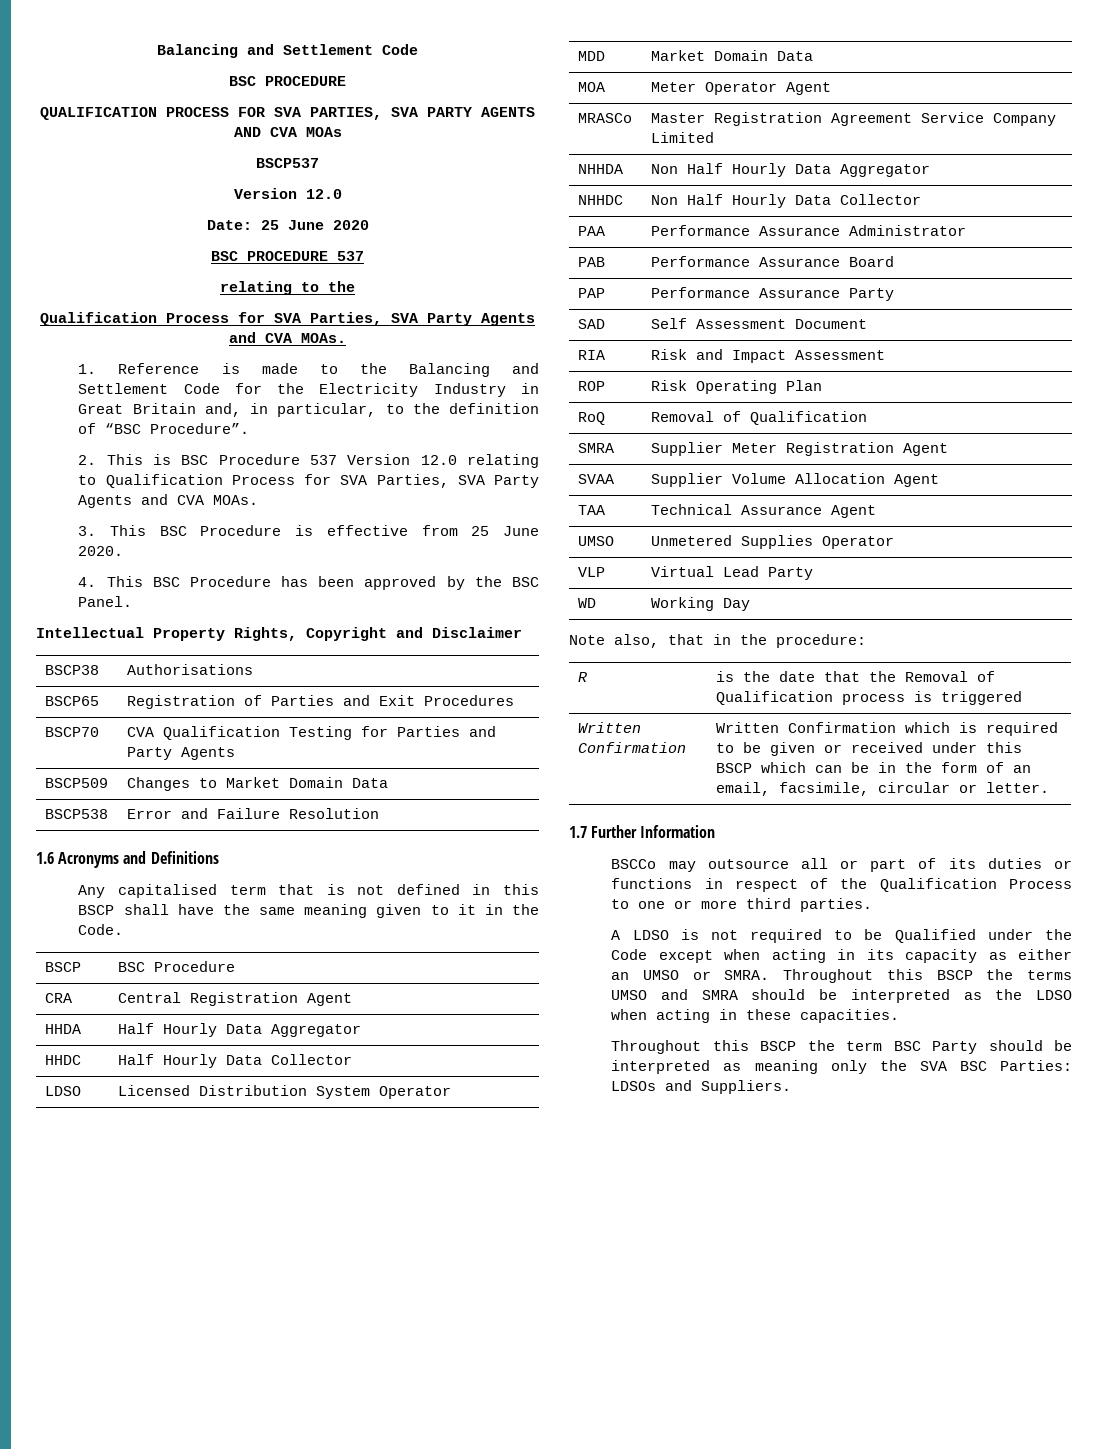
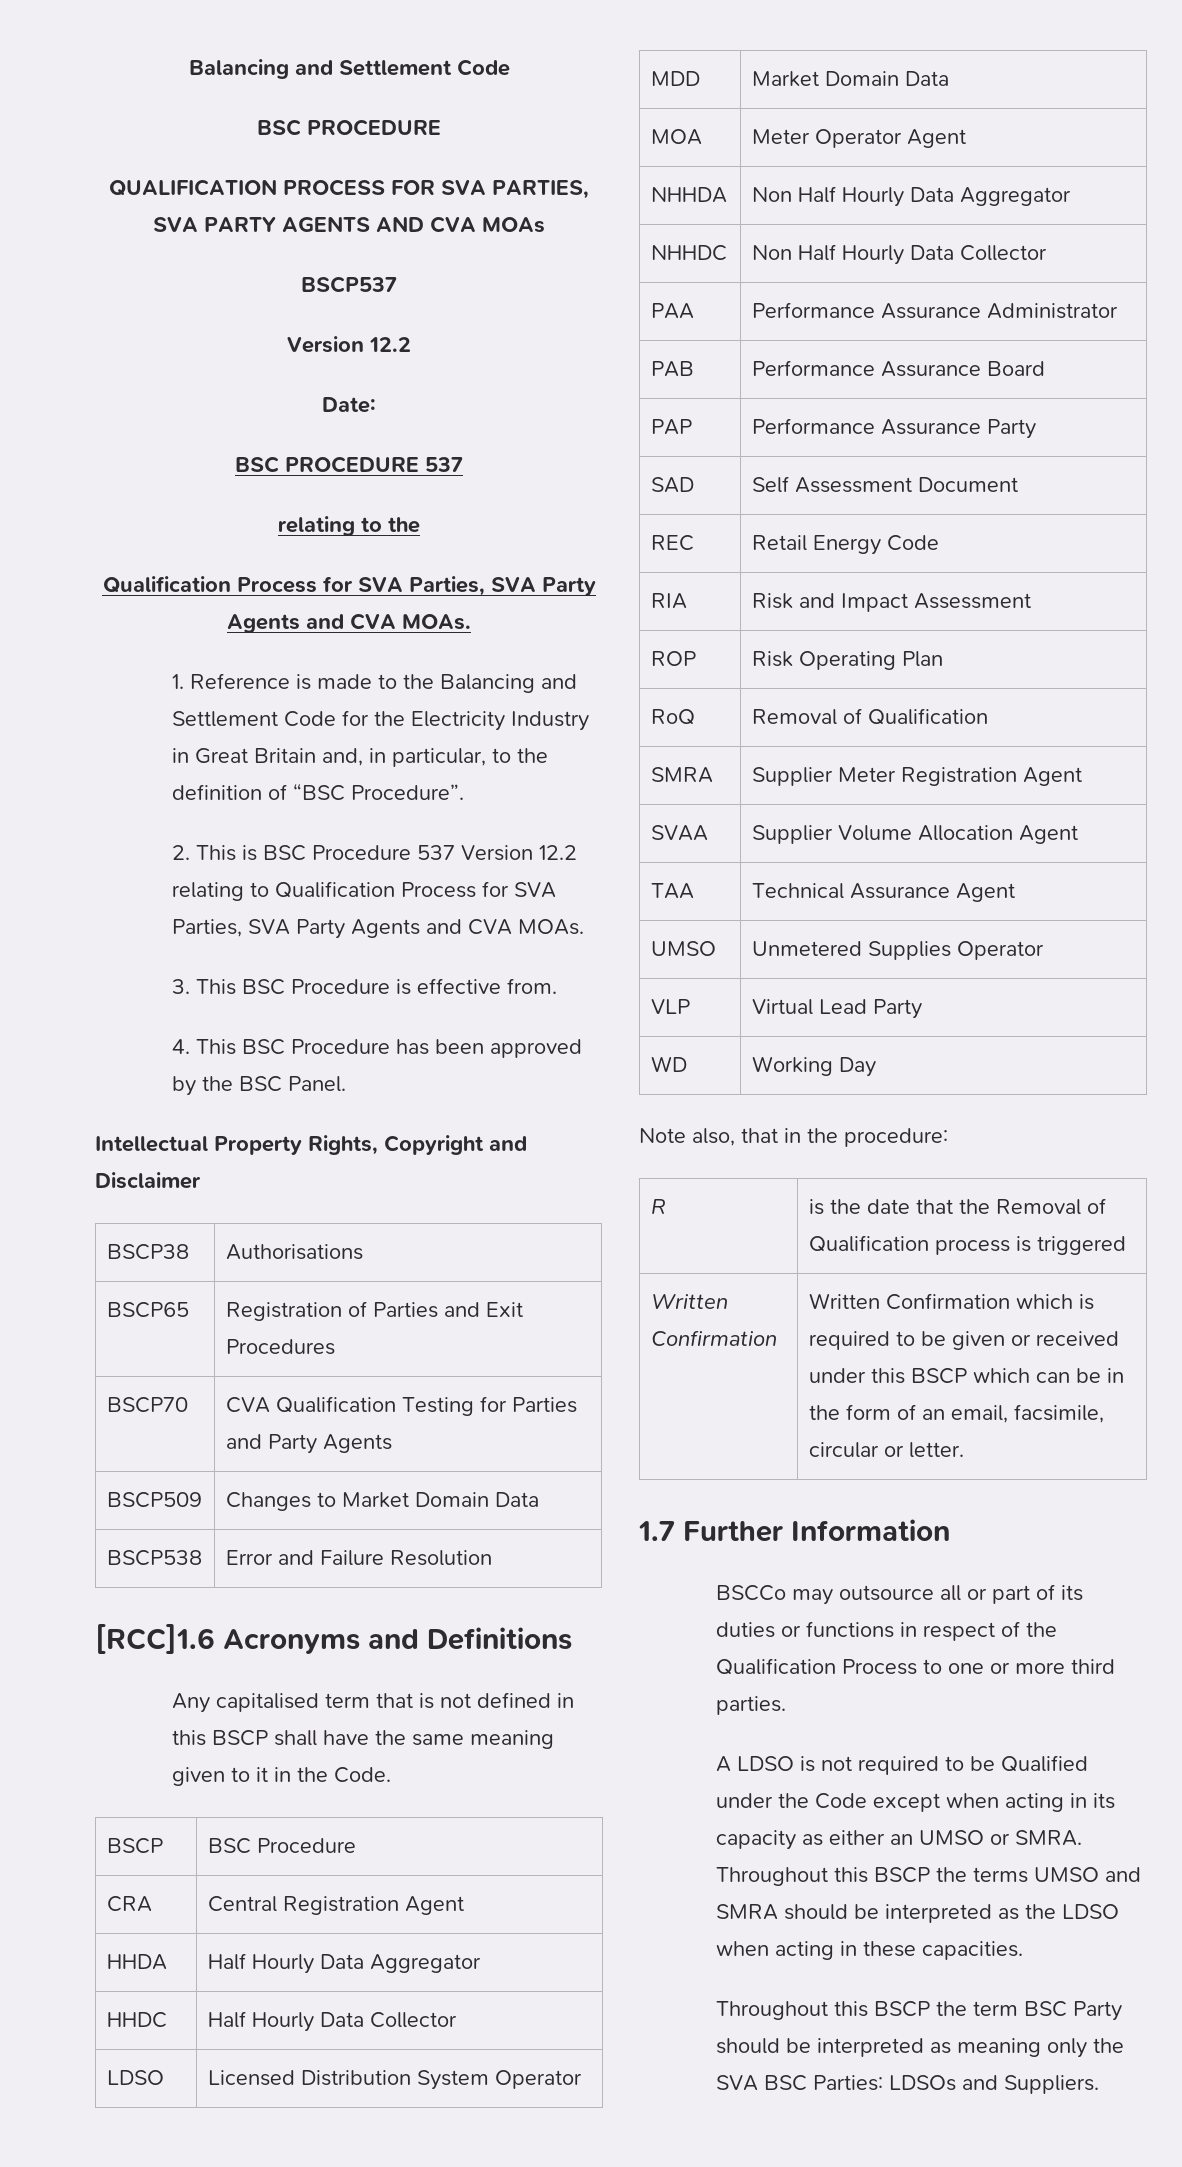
[305,189,342,199] 12.0 -> [369,337,411,352] 12.2
[260,220,369,230] 25 June 2020 -> (376, 405) none
[420,455,457,465] 12.0 -> [538,845,577,860] 12.2
[421,525,539,536] [78,546,124,556] from 25 June 2020. -> [506,978,557,994] from.
[36,852,54,864] 1.6 -> [95,1624,215,1654] [RCC]1.6
[578,113,633,123] [651,112,1057,126] [651,132,715,143] // MRASCo | Master Registration Agreement Service Company Limited -> (966, 138) none
(868, 324) none -> [650,535,694,551] [751,535,939,555] // REC | Retail Energy Code

